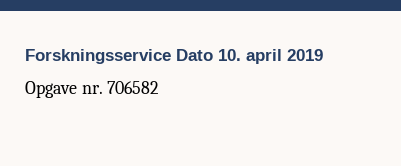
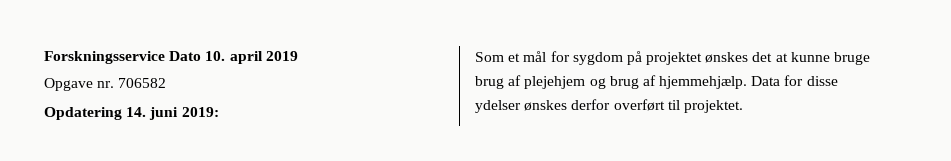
(160, 87) none -> [44,107,219,120] [475,51,871,65] [475,75,838,89] [475,99,743,113] // Opdatering 14. juni 2019: // Som et mål for sygdom på projektet ønskes det at kunne bruge brug af plejehjem og brug af hjemmehjælp. Data for disse ydelser ønskes derfor overført til projektet.

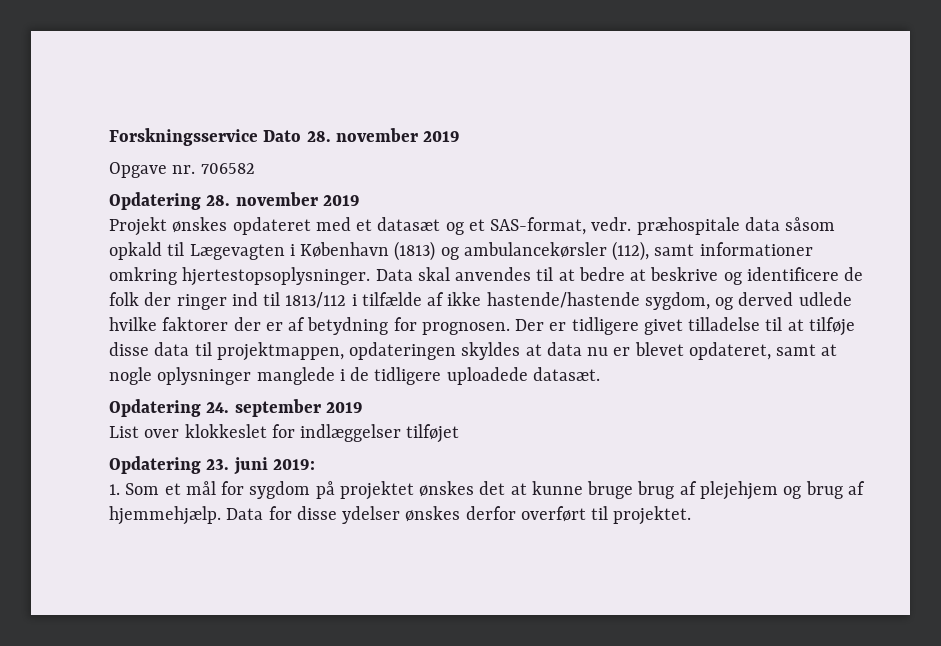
[205,51,263,64] 10. april -> [306,128,418,142] 28. november
[126,107,147,117] 14. -> [206,192,360,206] [109,217,836,236] [109,241,813,261] [109,267,864,286] [109,292,852,310] [109,317,855,336] [109,342,838,361] [109,367,600,385] [109,399,363,417] [109,424,460,443] [109,456,230,474] 28. november 2019 // Projekt ønskes opdateret med et datasæt og et SAS-format, vedr. præhospitale data såsom opkald til Lægevagten i København (1813) og ambulancekørsler (112), samt informationer omkring hjertestopsoplysninger. Data skal anvendes til at bedre at beskrive og identificere de folk der ringer ind til 1813/112 i tilfælde af ikke hastende/hastende sygdom, og derved udlede hvilke faktorer der er af betydning for prognosen. Der er tidligere givet tilladelse til at tilføje disse data til projektmappen, opdateringen skyldes at data nu er blevet opdateret, samt at nogle oplysninger manglede i de tidligere uploadede datasæt. // Opdatering 24. september 2019 // List over klokkeslet for indlæggelser tilføjet // Opdatering 23.
(219, 112) none -> [109,484,120,495] 1.

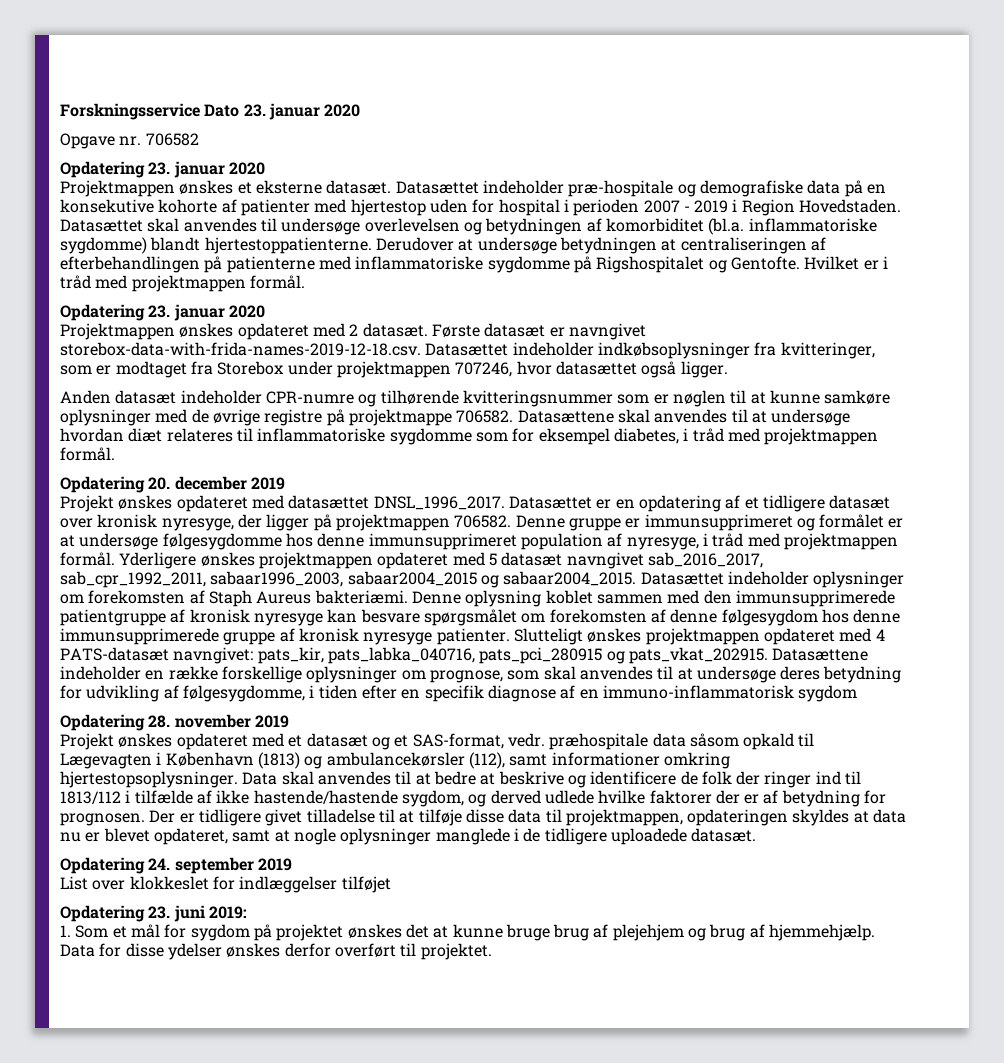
[306,128,461,142] 28. november 2019 -> [243,103,361,120] 23. januar 2020
(255, 168) none -> [60,161,265,178] [60,180,886,197] [60,199,902,216] [60,218,877,235] [60,237,826,254] [60,256,888,273] [60,275,305,292] [60,304,265,321] [60,323,646,340] [60,342,875,359] [60,361,728,378] [60,390,891,407] [60,409,851,426] [60,428,879,445] [60,447,115,461] [60,476,285,493] [60,495,891,512] [60,514,904,531] [60,533,898,550] [60,552,763,569] [60,571,905,588] [60,590,895,607] [60,609,901,626] [60,628,885,645] [60,647,869,664] [60,666,902,683] [60,685,858,702] // Opdatering 23. januar 2020 // Projektmappen ønskes et eksterne datasæt. Datasættet indeholder præ-hospitale og demografiske data på en konsekutive kohorte af patienter med hjertestop uden for hospital i perioden 2007 - 2019 i Region Hovedstaden. Datasættet skal anvendes til undersøge overlevelsen og betydningen af komorbiditet (bl.a. inflammatoriske sygdomme) blandt hjertestoppatienterne. Derudover at undersøge betydningen at centraliseringen af efterbehandlingen på patienterne med inflammatoriske sygdomme på Rigshospitalet og Gentofte. Hvilket er i tråd med projektmappen formål. // Opdatering 23. januar 2020 // Projektmappen ønskes opdateret med 2 datasæt. Første datasæt er navngivet storebox-data-with-frida-names-2019-12-18.csv. Datasættet indeholder indkøbsoplysninger fra kvitteringer, som er modtaget fra Storebox under projektmappen 707246, hvor datasættet også ligger. // Anden datasæt indeholder CPR-numre og tilhørende kvitteringsnummer som er nøglen til at kunne samkøre oplysninger med de øvrige registre på projektmappe 706582. Datasættene skal anvendes til at undersøge hvordan diæt relateres til inflammatoriske sygdomme som for eksempel diabetes, i tråd med projektmappen formål. // Opdatering 20. december 2019 // Projekt ønskes opdateret med datasættet DNSL_1996_2017. Datasættet er en opdatering af et tidligere datasæt over kronisk nyresyge, der ligger på projektmappen 706582. Denne gruppe er immunsupprimeret og formålet er at undersøge følgesygdomme hos denne immunsupprimeret population af nyresyge, i tråd med projektmappen formål. Yderligere ønskes projektmappen opdateret med 5 datasæt navngivet sab_2016_2017, sab_cpr_1992_2011, sabaar1996_2003, sabaar2004_2015 og sabaar2004_2015. Datasættet indeholder oplysninger om forekomsten af Staph Aureus bakteriæmi. Denne oplysning koblet sammen med den immunsupprimerede patientgruppe af kronisk nyresyge kan besvare spørgsmålet om forekomsten af denne følgesygdom hos denne immunsupprimerede gruppe af kronisk nyresyge patienter. Slutteligt ønskes projektmappen opdateret med 4 PATS-datasæt navngivet: pats_kir, pats_labka_040716, pats_pci_280915 og pats_vkat_202915. Datasættene indeholder en række forskellige oplysninger om prognose, som skal anvendes til at undersøge deres betydning for udvikling af følgesygdomme, i tiden efter en specifik diagnose af en immuno-inflammatorisk sygdom

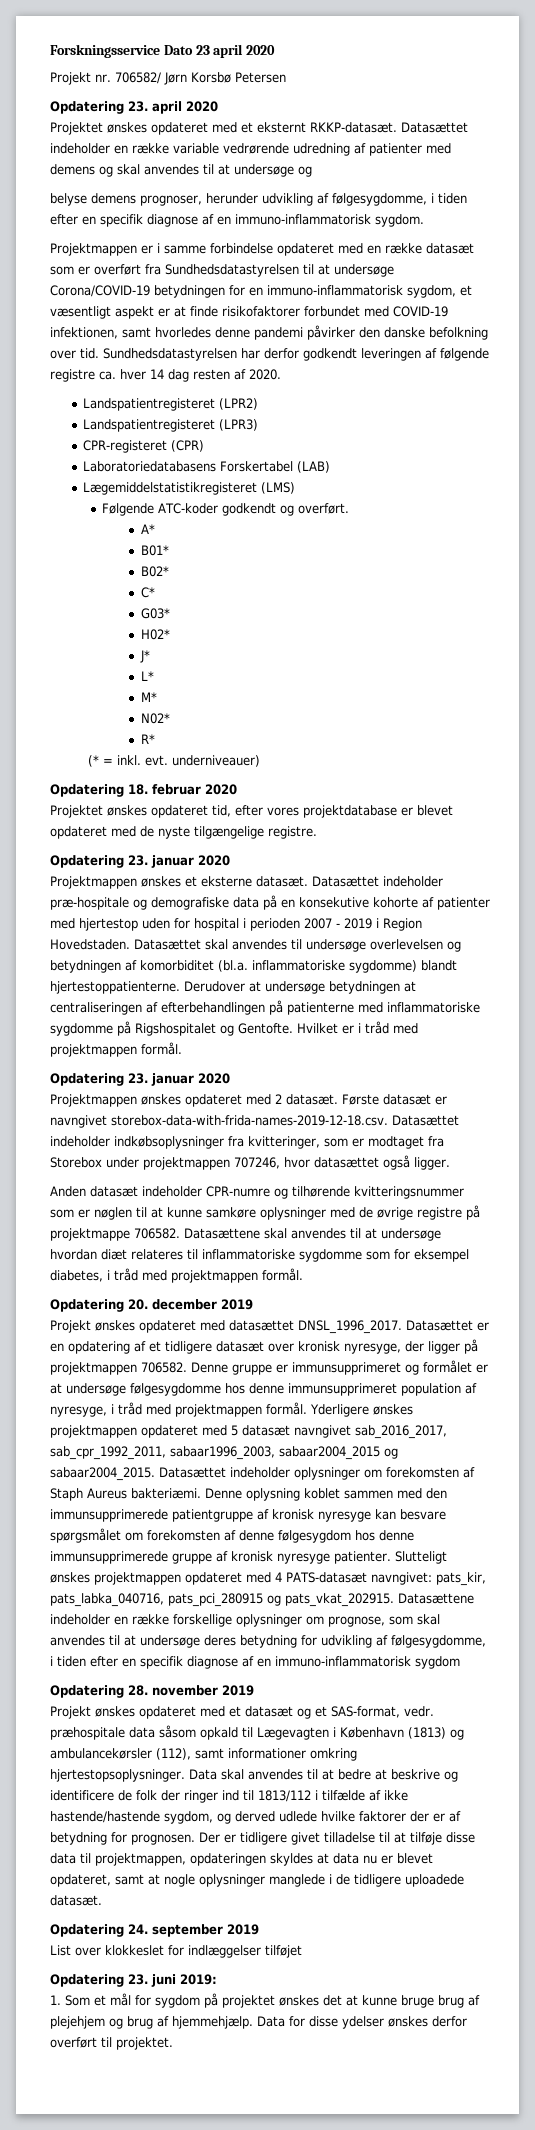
[243,103,361,120] [60,133,199,149] 23. januar 2020 // Opgave nr. 706582 -> [195,44,276,58] [50,72,286,85] [50,101,218,114] [50,122,468,135] [50,143,451,156] [50,164,312,177] [50,193,467,206] [50,214,424,227] [50,243,474,256] [50,264,394,277] [50,285,472,298] [50,306,448,319] [50,325,488,340] [50,348,489,361] [50,369,281,382] [83,398,259,411] [83,419,259,432] [83,440,205,453] [83,461,331,473] [83,482,296,495] [102,503,350,516] [140,524,155,534] [140,545,169,556] [140,566,169,577] [140,587,155,598] [140,608,170,619] [140,629,170,640] [139,650,150,663] [140,671,154,681] [140,692,157,702] [140,713,170,724] [140,734,155,744] [88,755,261,767] [50,784,237,797] [50,805,453,818] [50,826,317,839] 23 april 2020 // Projekt nr. 706582/ Jørn Korsbø Petersen // Opdatering 23. april 2020 // Projektet ønskes opdateret med et eksternt RKKP-datasæt. Datasættet indeholder en række variable vedrørende udredning af patienter med demens og skal anvendes til at undersøge og // belyse demens prognoser, herunder udvikling af følgesygdomme, i tiden efter en specifik diagnose af en immuno-inflammatorisk sygdom. // Projektmappen er i samme forbindelse opdateret med en række datasæt som er overført fra Sundhedsdatastyrelsen til at undersøge Corona/COVID-19 betydningen for en immuno-inflammatorisk sygdom, et væsentligt aspekt er at finde risikofaktorer forbundet med COVID-19 infektionen, samt hvorledes denne pandemi påvirker den danske befolkning over tid. Sundhedsdatastyrelsen har derfor godkendt leveringen af følgende registre ca. hver 14 dag resten af 2020. // Landspatientregisteret (LPR2) // Landspatientregisteret (LPR3) // CPR-registeret (CPR) // Laboratoriedatabasens Forskertabel (LAB) // Lægemiddelstatistikregisteret (LMS) // Følgende ATC-koder godkendt og overført. // A* // B01* // B02* // C* // G03* // H02* // J* // L* // M* // N02* // R* // (* = inkl. evt. underniveauer) // Opdatering 18. februar 2020 // Projektet ønskes opdateret tid, efter vores projektdatabase er blevet opdateret med de nyste tilgængelige registre.

